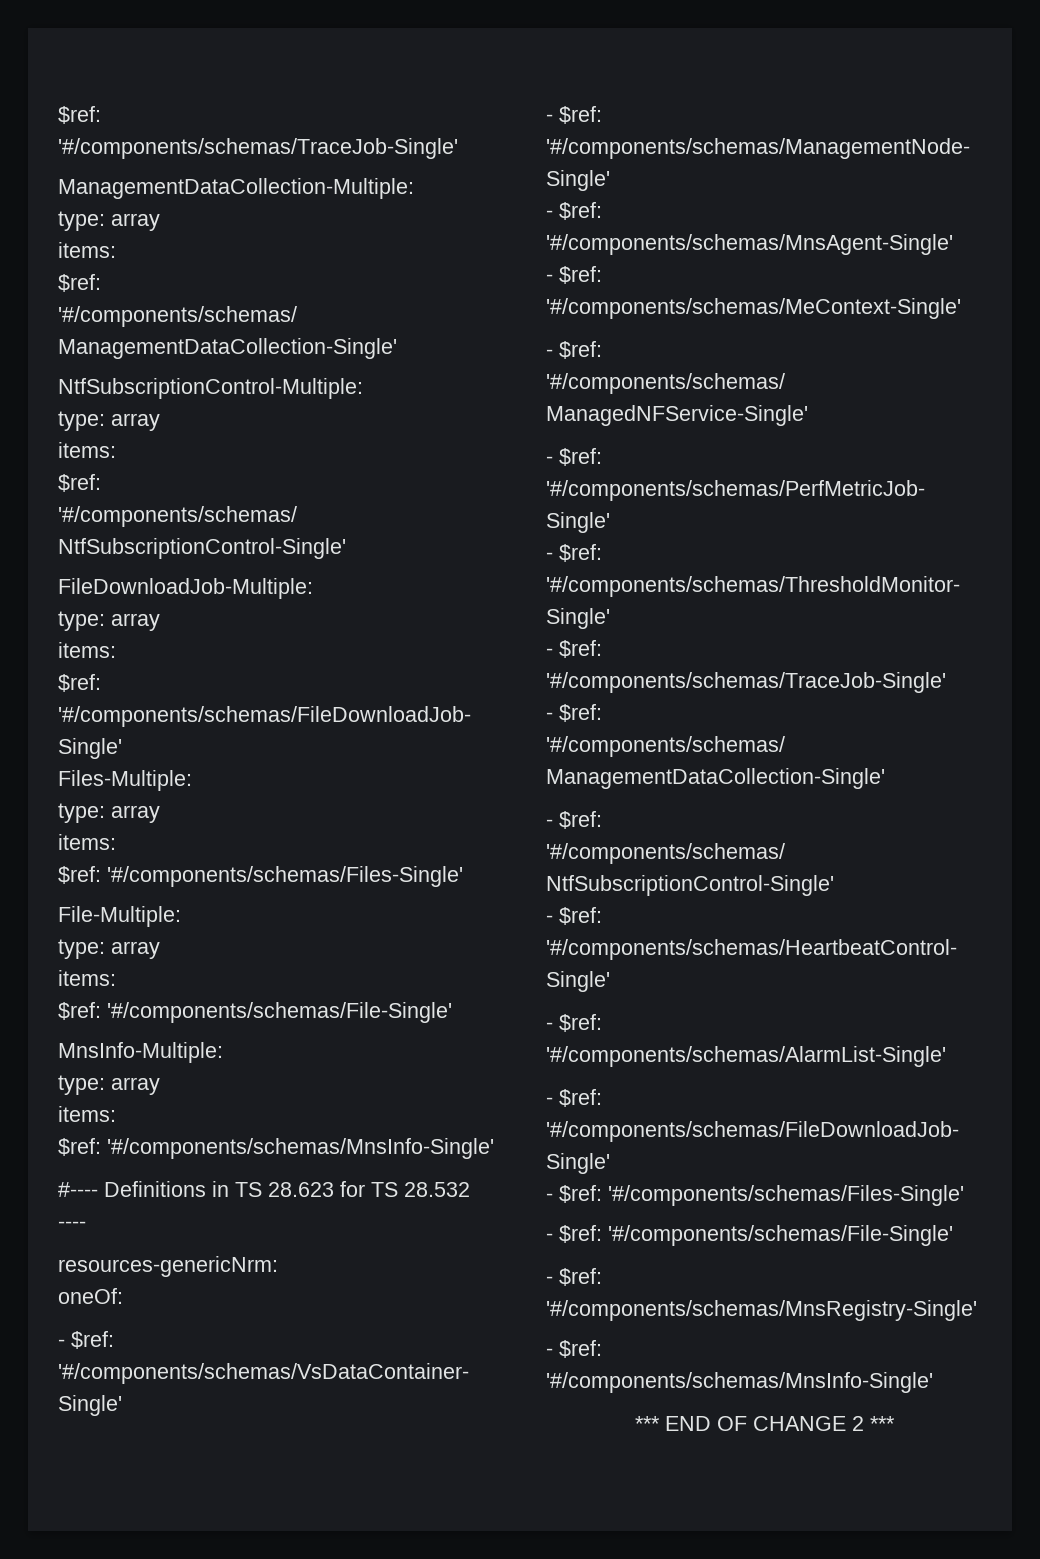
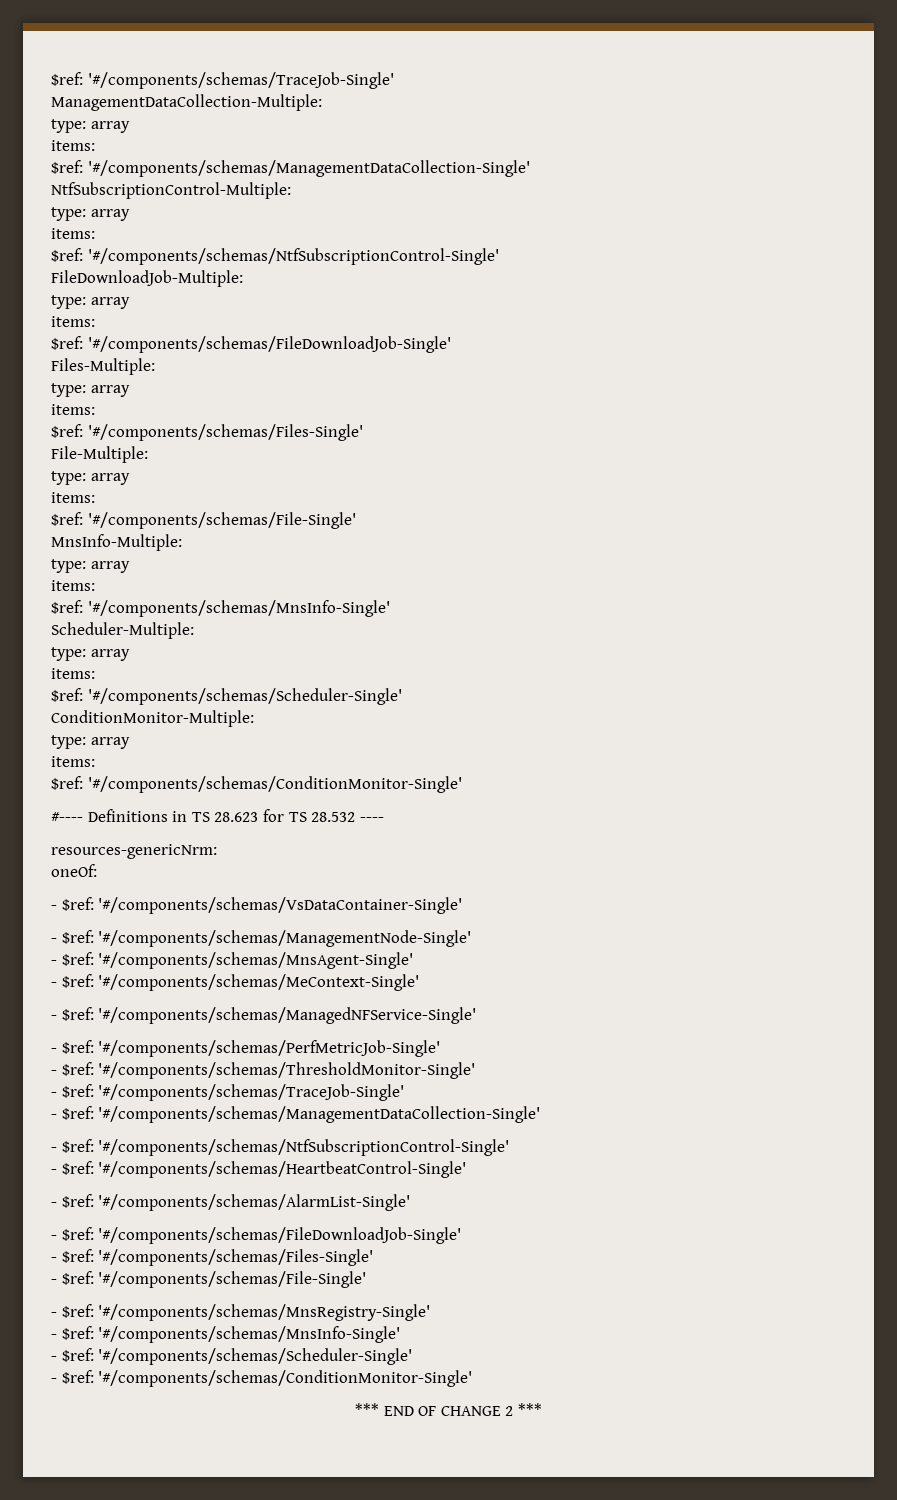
(494, 1148) none -> [51,622,194,639] [51,647,130,661] [51,668,95,679] [51,688,402,705] [51,710,254,727] [51,735,130,749] [51,756,95,767] [51,776,462,793] // Scheduler-Multiple: // type: array // items: // $ref: '#/components/schemas/Scheduler-Single' // ConditionMonitor-Multiple: // type: array // items: // $ref: '#/components/schemas/ConditionMonitor-Single'
(933, 1382) none -> [51,1348,413,1365] [51,1370,473,1387] // - $ref: '#/components/schemas/Scheduler-Single' // - $ref: '#/components/schemas/ConditionMonitor-Single'

